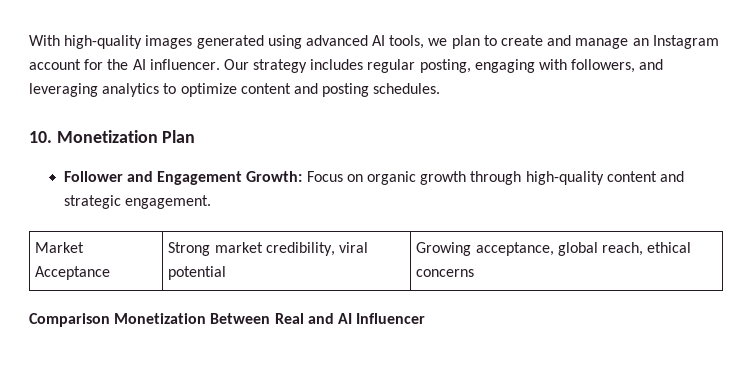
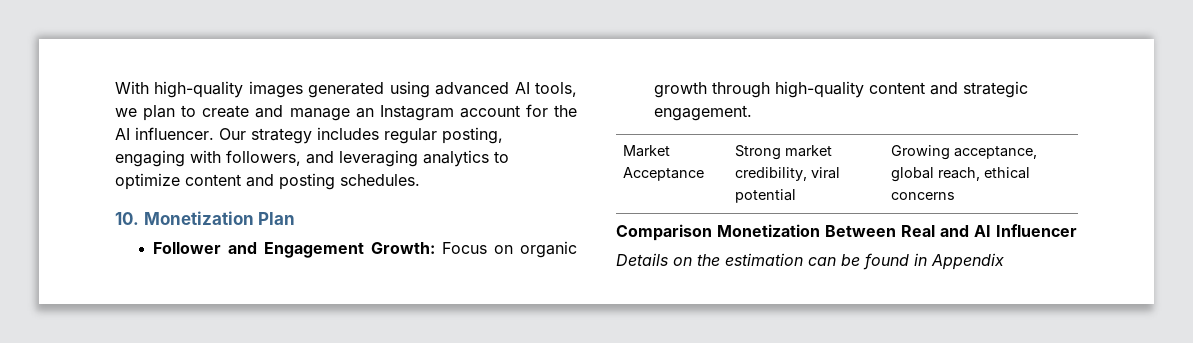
(426, 318) none -> [616,253,1004,270] // Details on the estimation can be found in Appendix

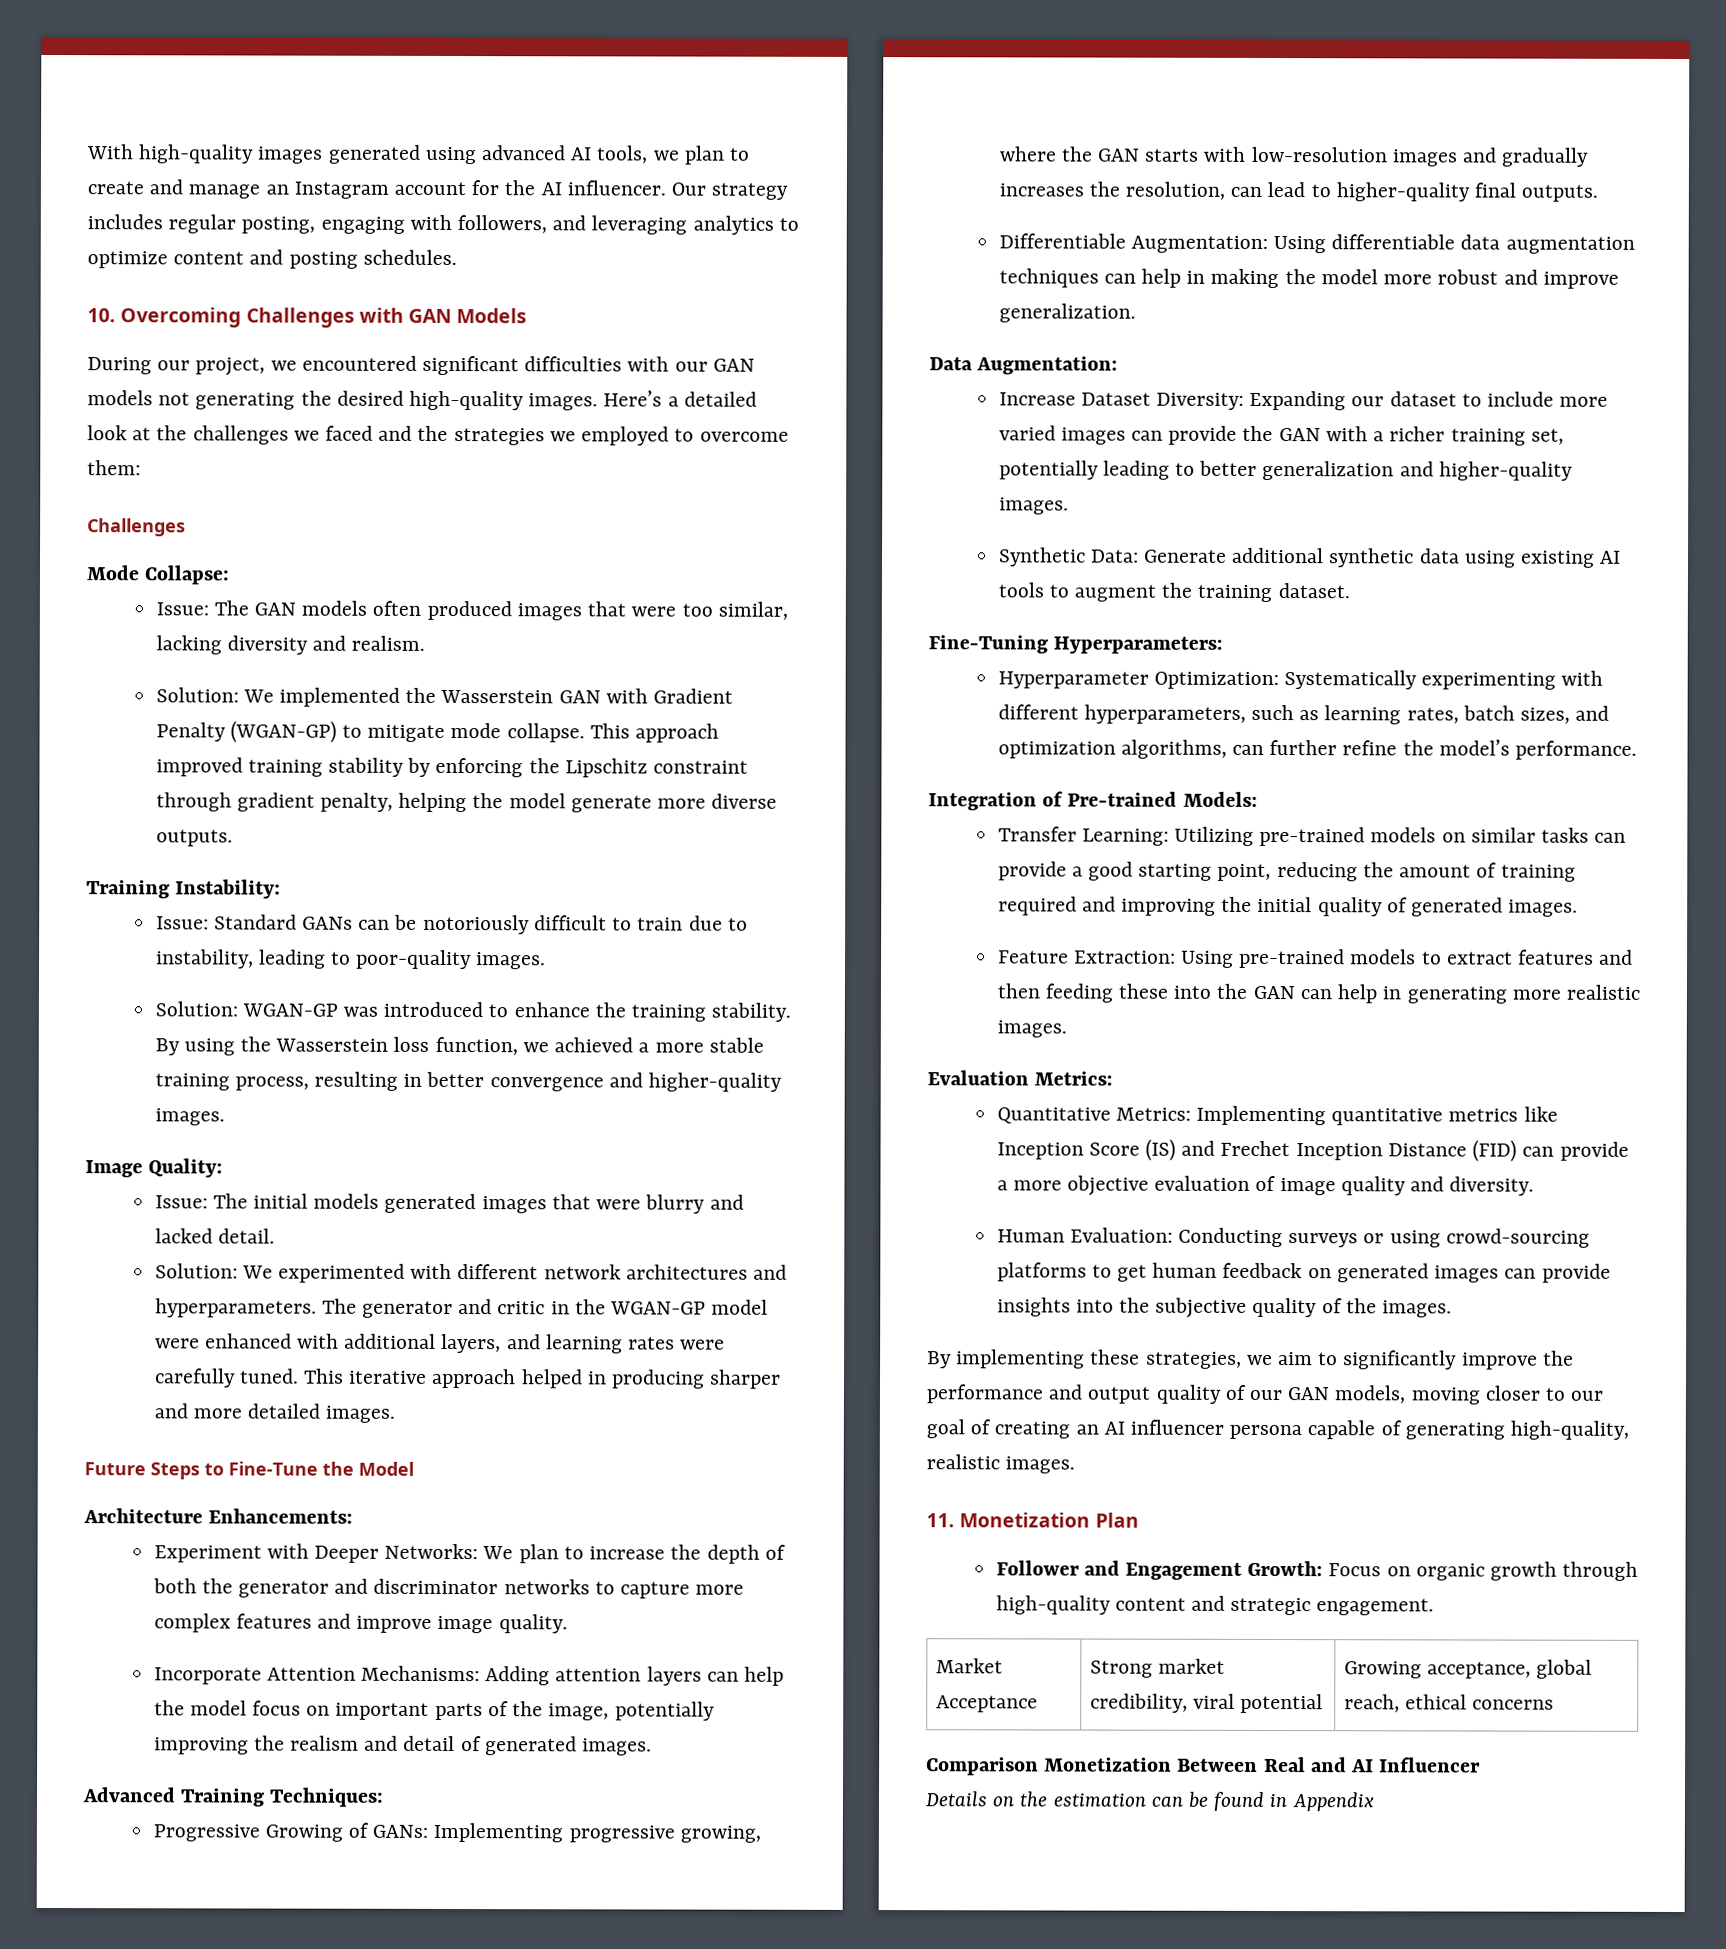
(139, 218) none -> [120,307,528,328] [87,355,755,376] [87,390,757,411] [87,425,789,446] [87,460,141,476] [87,518,186,537] [86,565,230,585] [155,600,788,621] [155,635,426,655] [155,687,734,707] [155,720,720,743] [155,757,749,778] [155,792,778,813] [155,829,233,847] [86,879,282,899] [155,914,748,935] [155,949,547,970] [154,1001,792,1022] [154,1036,764,1056] [154,1071,783,1092] [154,1108,225,1126] [85,1158,224,1178] [154,1193,744,1214] [154,1228,275,1244] [154,1263,788,1283] [154,1298,769,1318] [154,1333,726,1354] [153,1368,782,1389] [153,1403,396,1423] [84,1461,414,1480] [83,1508,354,1524] [153,1543,786,1564] [152,1578,745,1599] [153,1613,568,1634] [153,1665,785,1686] [153,1700,715,1721] [153,1735,653,1756] [82,1787,385,1807] [152,1822,761,1843] [998,146,1590,167] [998,181,1599,202] [998,233,1635,254] [998,268,1619,289] [998,303,1136,323] [929,356,1119,375] [998,390,1609,411] [998,425,1564,446] [998,460,1573,481] [998,497,1069,515] [997,547,1622,568] [997,582,1350,603] [928,635,1224,654] [997,670,1604,690] [997,704,1610,725] [997,739,1638,760] [928,791,1258,811] [997,826,1627,847] [997,861,1576,882] [997,896,1579,917] [997,948,1634,969] [996,983,1640,1004] [996,1020,1067,1038] [927,1070,1114,1086] [996,1105,1558,1126] [996,1138,1629,1162] [996,1175,1535,1196] [996,1227,1590,1248] [996,1262,1611,1283] [996,1297,1453,1318] [927,1349,1574,1370] [926,1384,1604,1405] [926,1419,1630,1440] [926,1454,1076,1474] [926,1513,955,1528] Overcoming Challenges with GAN Models // During our project, we encountered significant difficulties with our GAN models not generating the desired high-quality images. Here’s a detailed look at the challenges we faced and the strategies we employed to overcome them: // Challenges // Mode Collapse: // Issue: The GAN models often produced images that were too similar, lacking diversity and realism. // Solution: We implemented the Wasserstein GAN with Gradient Penalty (WGAN-GP) to mitigate mode collapse. This approach improved training stability by enforcing the Lipschitz constraint through gradient penalty, helping the model generate more diverse outputs. // Training Instability: // Issue: Standard GANs can be notoriously difficult to train due to instability, leading to poor-quality images. // Solution: WGAN-GP was introduced to enhance the training stability. By using the Wasserstein loss function, we achieved a more stable training process, resulting in better convergence and higher-quality images. // Image Quality: // Issue: The initial models generated images that were blurry and lacked detail. // Solution: We experimented with different network architectures and hyperparameters. The generator and critic in the WGAN-GP model were enhanced with additional layers, and learning rates were carefully tuned. This iterative approach helped in producing sharper and more detailed images. // Future Steps to Fine-Tune the Model // Architecture Enhancements: // Experiment with Deeper Networks: We plan to increase the depth of both the generator and discriminator networks to capture more complex features and improve image quality. // Incorporate Attention Mechanisms: Adding attention layers can help the model focus on important parts of the image, potentially improving the realism and detail of generated images. // Advanced Training Techniques: // Progressive Growing of GANs: Implementing progressive growing, where the GAN starts with low-resolution images and gradually increases the resolution, can lead to higher-quality final outputs. // Differentiable Augmentation: Using differentiable data augmentation techniques can help in making the model more robust and improve generalization. // Data Augmentation: // Increase Dataset Diversity: Expanding our dataset to include more varied images can provide the GAN with a richer training set, potentially leading to better generalization and higher-quality images. // Synthetic Data: Generate additional synthetic data using existing AI tools to augment the training dataset. // Fine-Tuning Hyperparameters: // Hyperparameter Optimization: Systematically experimenting with different hyperparameters, such as learning rates, batch sizes, and optimization algorithms, can further refine the model’s performance. // Integration of Pre-trained Models: // Transfer Learning: Utilizing pre-trained models on similar tasks can provide a good starting point, reducing the amount of training required and improving the initial quality of generated images. // Feature Extraction: Using pre-trained models to extract features and then feeding these into the GAN can help in generating more realistic images. // Evaluation Metrics: // Quantitative Metrics: Implementing quantitative metrics like Inception Score (IS) and Frechet Inception Distance (FID) can provide a more objective evaluation of image quality and diversity. // Human Evaluation: Conducting surveys or using crowd-sourcing platforms to get human feedback on generated images can provide insights into the subjective quality of the images. // By implementing these strategies, we aim to significantly improve the performance and output quality of our GAN models, moving closer to our goal of creating an AI influencer persona capable of generating high-quality, realistic images. // 11.

